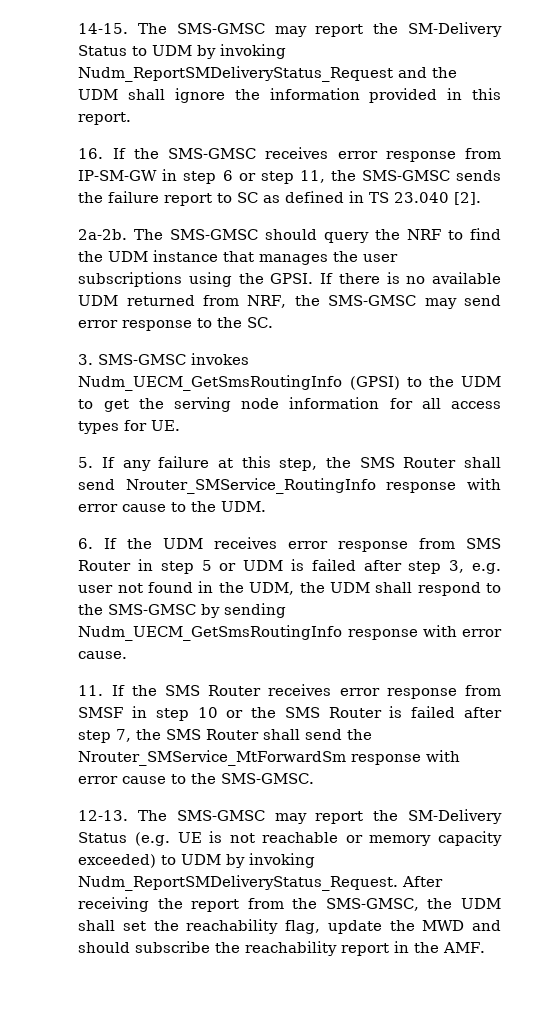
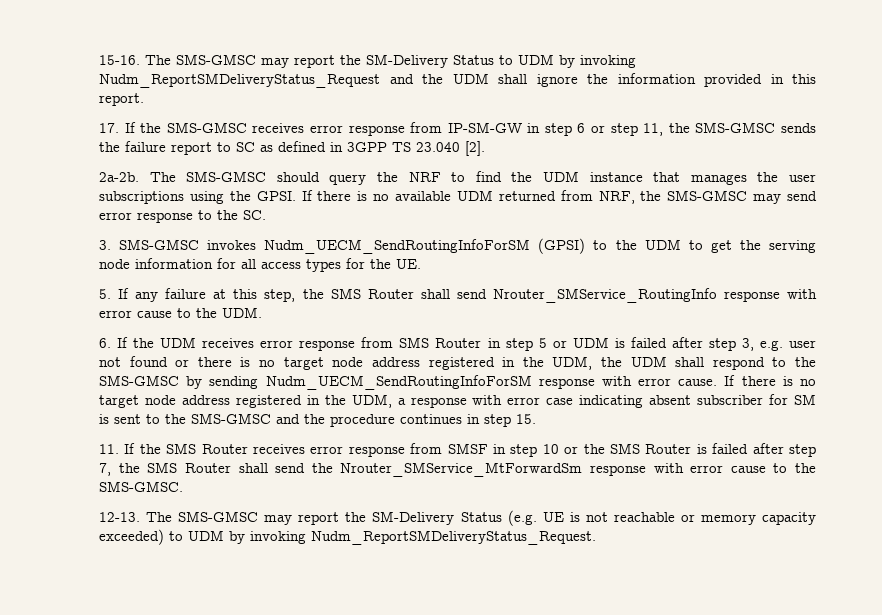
[78,23,129,34] 14-15. -> [99,55,141,65] 15-16.
[78,148,104,159] 16. -> [99,123,120,133] 17.
(365, 197) none -> [347,142,388,152] 3GPP
[78,375,343,391] Nudm_UECM_GetSmsRoutingInfo -> [264,239,531,254] Nudm_UECM_SendRoutingInfoForSM
(148, 425) none -> [370,259,392,269] the
(194, 587) none -> [175,357,495,370] or there is no target node address registered
[78,625,343,641] Nudm_UECM_GetSmsRoutingInfo -> [265,375,532,390] Nudm_UECM_SendRoutingInfoForSM
(128, 655) none -> [724,375,816,386] [99,394,816,408] [99,413,537,427] If there is no target node address registered in the UDM, a response with error case indicating absent subscriber for SM is sent to the SMS-GMSC and the procedure continues in step 15.
[402,876,444,887] [78,897,501,912] [78,919,502,934] [78,941,486,956] After receiving the report from the SMS-GMSC, the UDM shall set the reachability flag, update the MWD and should subscribe the reachability report in the AMF. -> (597, 537) none

